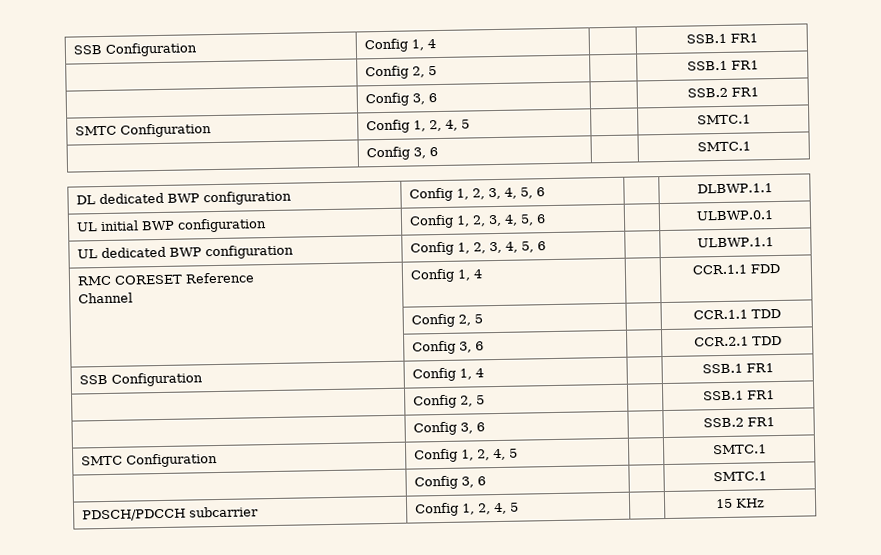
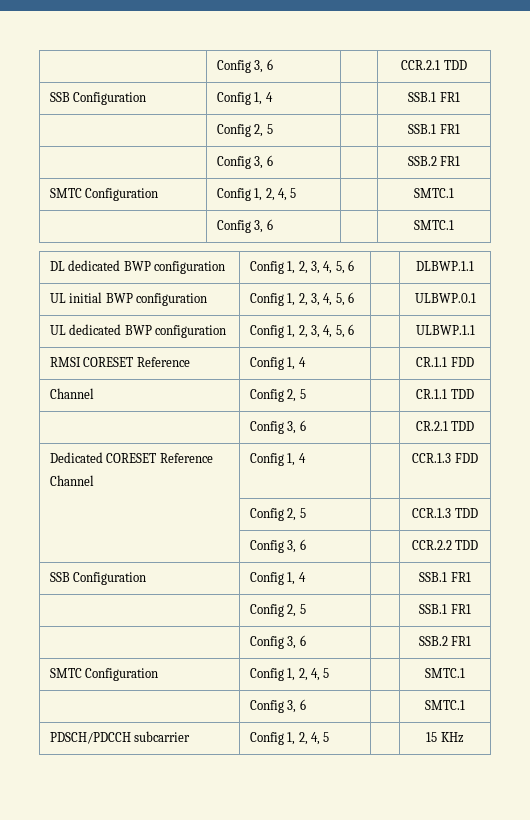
(72, 49) none -> [216,59,273,73] [401,60,467,70] | Config 3, 6 | | CCR.2.1 TDD //
[76,275,112,286] RMC -> [49,357,190,367] [249,357,306,370] [416,357,474,367] [49,388,94,399] [249,389,306,402] [416,389,474,399] [249,420,306,434] [415,421,475,431] [49,452,103,463] RMSI CORESET Reference | Config 1, 4 | | CR.1.1 FDD // Channel | Config 2, 5 | | CR.1.1 TDD // | Config 3, 6 | | CR.2.1 TDD // Dedicated
[691,264,747,275] CCR.1.1 -> [412,453,452,463] CCR.1.3
[692,308,781,320] [411,340,484,355] [693,336,749,347] CCR.1.1 TDD // | Config 3, 6 | | CCR.2.1 -> [412,508,478,518] [249,539,306,553] [411,540,452,550] CCR.1.3 TDD // | Config 3, 6 | | CCR.2.2

